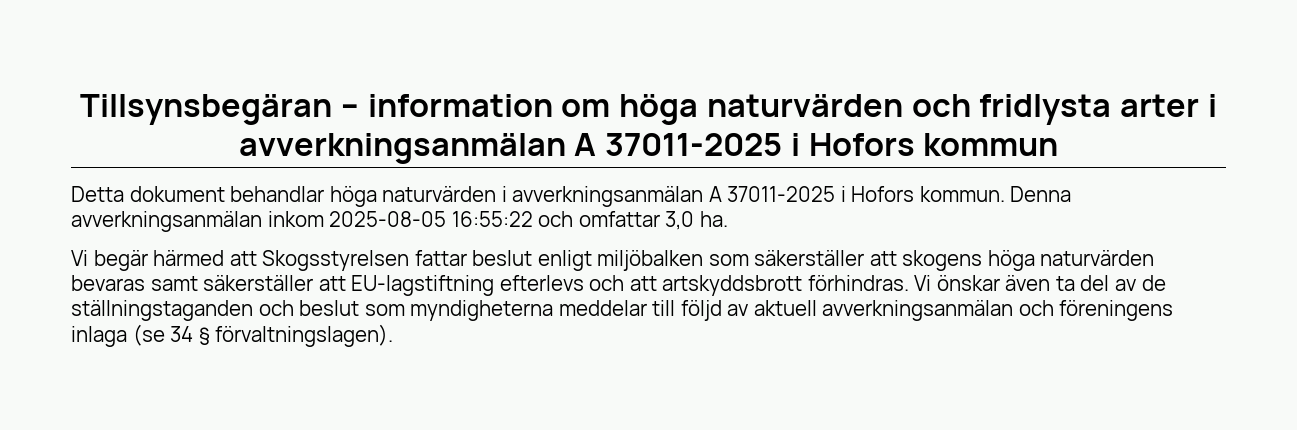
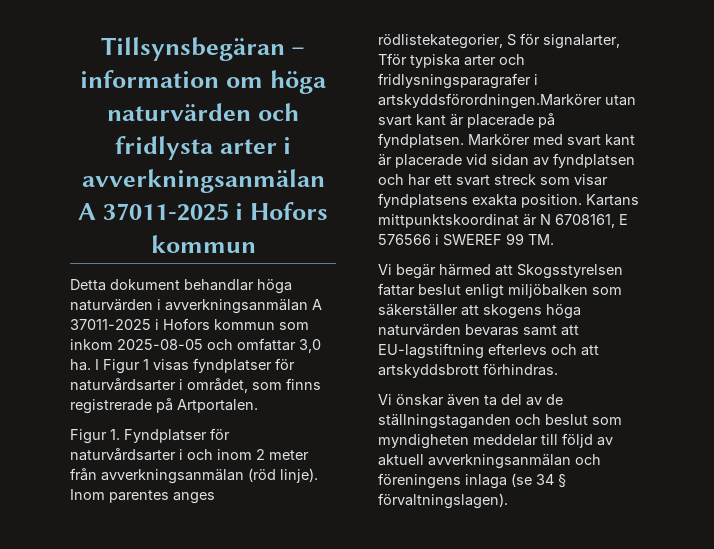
[919,186,1072,202] [71,211,262,232] kommun. Denna avverkningsanmälan -> [214,319,309,330] kommun som
[451,211,533,227] 16:55:22 -> (203, 344) none
(728, 219) none -> [95,358,295,374] [70,378,321,393] [70,398,258,414] [70,428,230,444] [70,448,309,461] [70,468,318,484] [70,489,215,504] [378,33,620,49] [378,53,525,68] [378,73,538,89] [378,93,636,109] [378,113,555,128] [378,133,635,148] [378,153,635,168] [378,174,608,186] [378,193,639,208] [378,214,628,228] [378,233,554,246] I Figur 1 visas fyndplatser för naturvårdsarter i området, som finns registrerade på Artportalen. // Figur 1. Fyndplatser för naturvårdsarter i och inom 2 meter från avverkningsanmälan (röd linje). Inom parentes anges rödlistekategorier, S för signalarter, Tför typiska arter och fridlysningsparagrafer i artskyddsförordningen.Markörer utan svart kant är placerade på fyndplatsen. Markörer med svart kant är placerade vid sidan av fyndplatsen och har ett svart streck som visar fyndplatsens exakta position. Kartans mittpunktskoordinat är N 6708161, E 576566 i SWEREF 99 TM.
[203,275,314,291] säkerställer -> (557, 330) none
(909, 283) none -> (558, 369) //
[410,300,554,321] myndigheterna -> [378,434,469,449] myndigheten

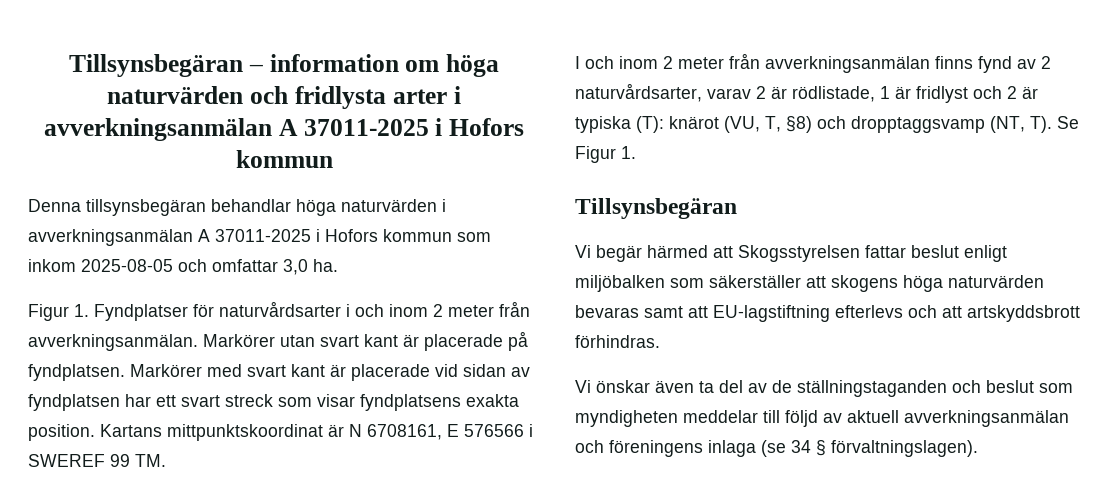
[70,279,180,291] Detta dokument -> [28,199,206,216] Denna tillsynsbegäran
[95,358,295,374] [70,378,321,393] [70,398,258,414] I Figur 1 visas fyndplatser för naturvårdsarter i området, som finns registrerade på Artportalen. -> (338, 265) none
[101,468,318,484] [70,489,215,504] [378,33,620,49] [378,53,525,68] [378,73,538,89] [378,93,602,109] avverkningsanmälan (röd linje). Inom parentes anges rödlistekategorier, S för signalarter, Tför typiska arter och fridlysningsparagrafer i artskyddsförordningen.Markörer -> [28,334,275,351] avverkningsanmälan. Markörer
[378,174,404,185] och -> (120, 402) none
(554, 239) none -> [575,53,1051,73] [575,83,1038,103] [575,116,1079,133] [575,146,636,163] [575,198,737,219] // I och inom 2 meter från avverkningsanmälan finns fynd av 2 naturvårdsarter, varav 2 är rödlistade, 1 är fridlyst och 2 är typiska (T): knärot (VU, T, §8) och dropptaggsvamp (NT, T). Se Figur 1. // Tillsynsbegäran

